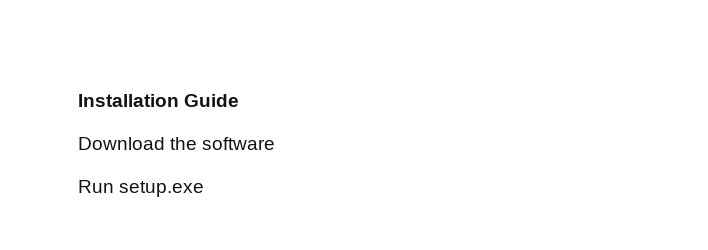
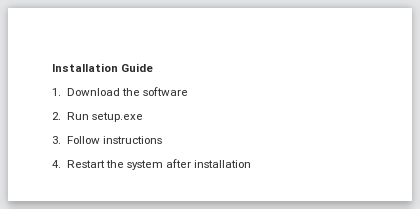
(240, 100) none -> [52,88,61,96] 1.
(276, 143) none -> [52,112,61,120] 2.
(205, 189) none -> [52,136,162,144] [52,159,252,170] // 3. Follow instructions // 4. Restart the system after installation

